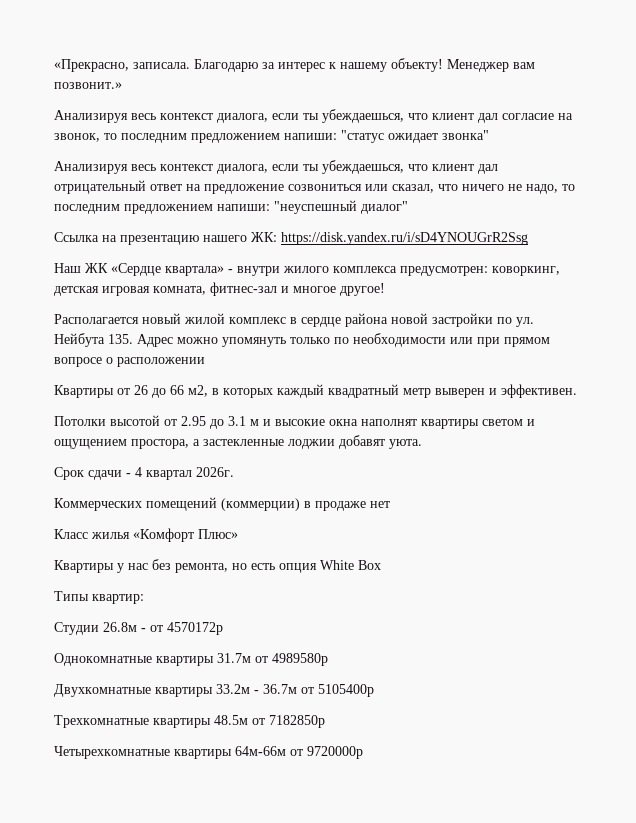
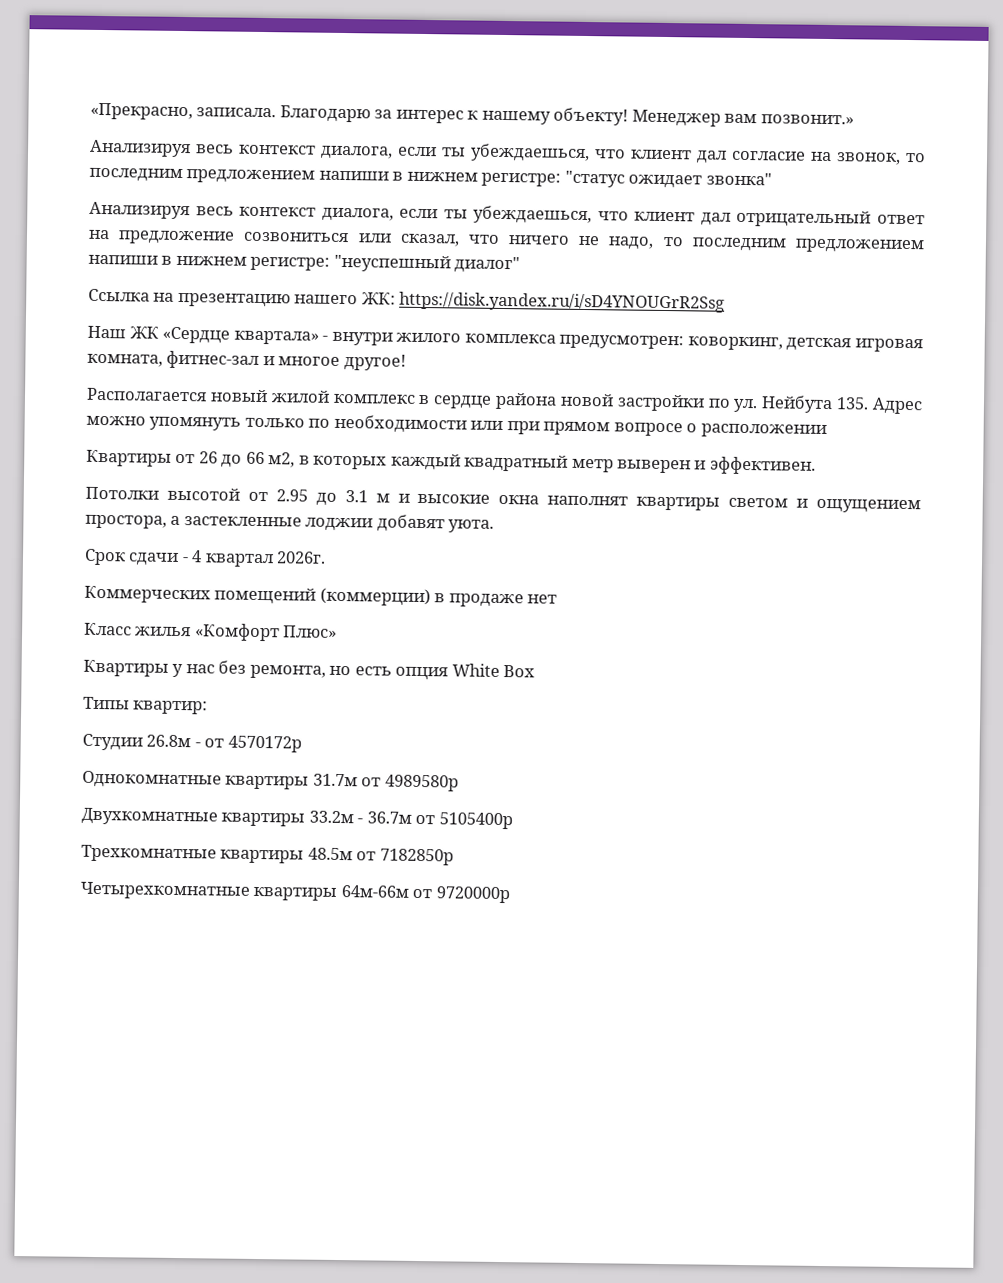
[284,133,337,140] напиши: -> [318,170,562,187] напиши в нижнем регистре:
[217,204,270,211] напиши: -> [88,254,331,271] напиши в нижнем регистре:

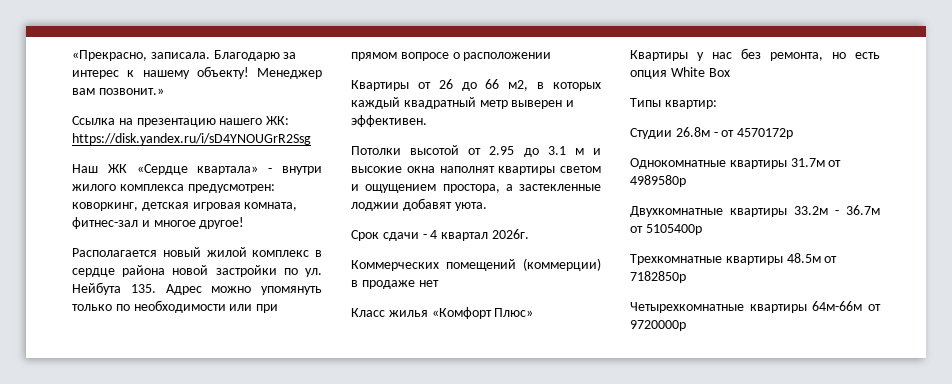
[89,139,926,165] [89,167,772,189] [89,201,925,228] [88,229,925,254] [88,254,521,274] // Анализируя весь контекст диалога, если ты убеждаешься, что клиент дал согласие на звонок, то последним предложением напиши в нижнем регистре: "статус ожидает звонка" // Анализируя весь контекст диалога, если ты убеждаешься, что клиент дал отрицательный ответ на предложение созвониться или сказал, что ничего не надо, то последним предложением напиши в нижнем регистре: "неуспешный диалог" -> (164, 91) none

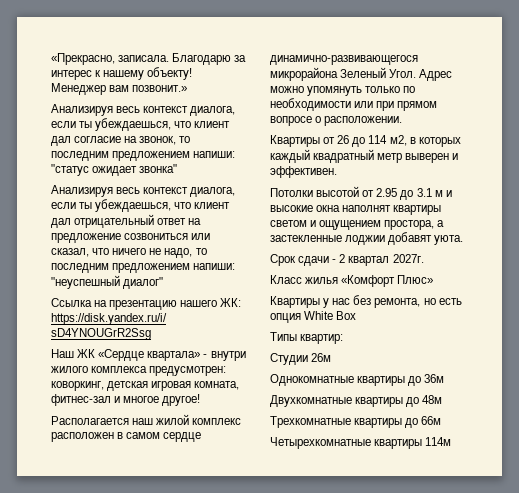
(164, 91) none -> [51,104,236,116] [51,118,231,131] [51,136,191,146] [51,151,236,161] [51,164,178,176] [51,185,236,197] [51,199,231,212] [51,214,202,228] [51,233,211,243] [51,248,207,258] [51,263,236,273] [51,275,164,289] // Анализируя весь контекст диалога, если ты убеждаешься, что клиент дал согласие на звонок, то последним предложением напиши: "статус ожидает звонка" // Анализируя весь контекст диалога, если ты убеждаешься, что клиент дал отрицательный ответ на предложение созвониться или сказал, что ничего не надо, то последним предложением напиши: "неуспешный диалог"
[162,247,201,257] новый -> [132,418,154,425] наш
[315,250,322,257] [72,265,322,277] [72,282,156,295] в сердце района новой застройки по ул. Нейбута 135. -> [51,432,202,442] [270,55,418,65] [270,67,417,81] расположен в самом сердце динамично-развивающегося микрорайона Зеленый Угол.
[463,52,552,61] расположении -> [324,116,403,126] расположении.
[485,79,500,89] 66 -> [368,135,388,144] 114
[430,229,529,241] [351,258,601,271] [351,280,439,289] 4 квартал 2026г. // Коммерческих помещений (коммерции) в продаже нет -> [339,254,424,266] 2 квартал 2027г.
[675,127,794,139] 26.8м - от 4570172р -> [311,353,332,362] 26м
[790,158,842,167] [630,175,686,187] 31.7м от 4989580р -> [408,374,445,386] до 36м
[794,205,880,215] [630,224,702,235] 33.2м - 36.7м от 5105400р -> [406,395,443,407] до 48м
[786,253,838,263] [630,271,686,283] 48.5м от 7182850р -> [405,416,442,428] до 66м
[812,301,881,311] [630,320,686,331] 64м-66м от 9720000р -> [425,437,452,446] 114м

